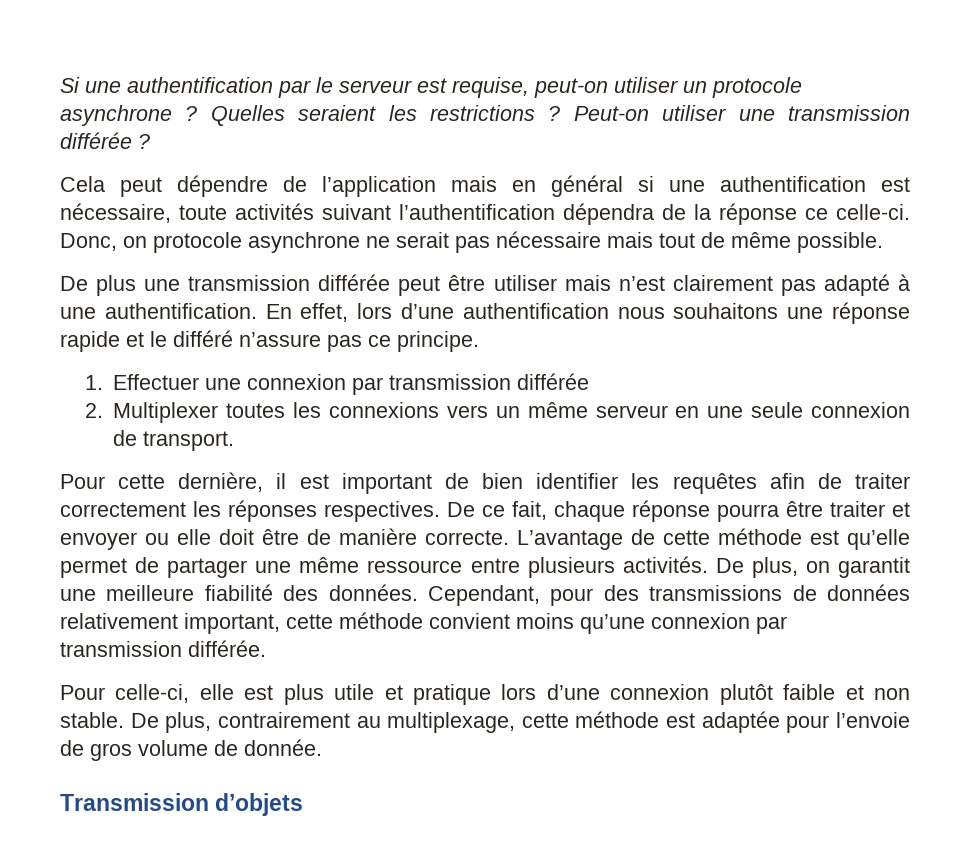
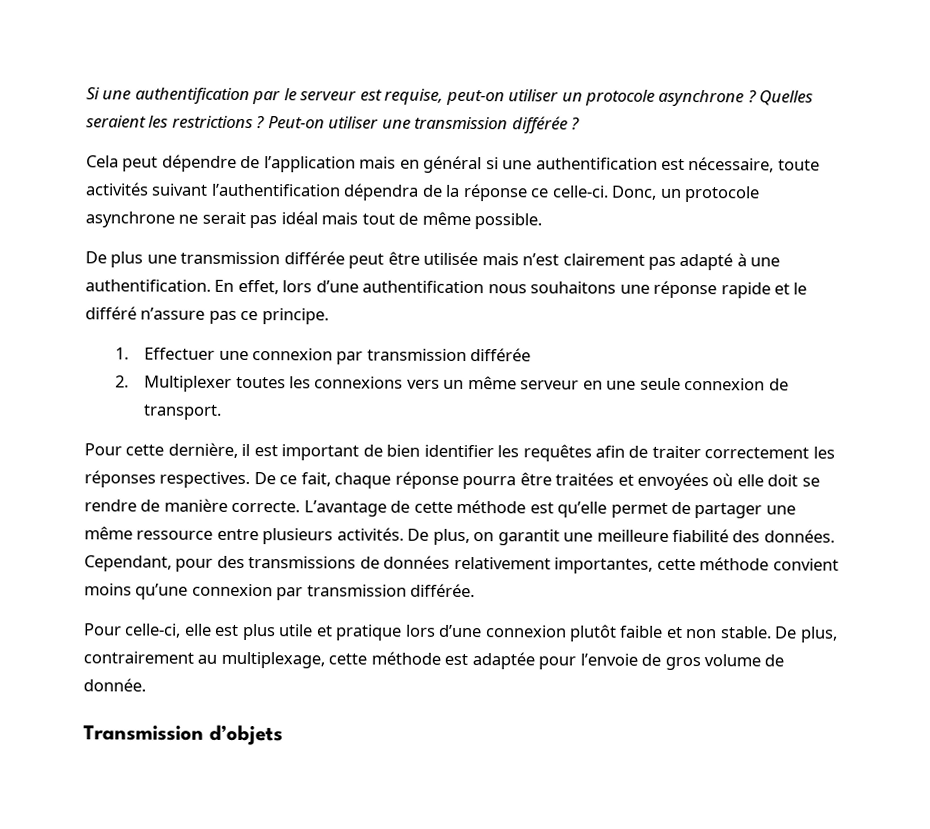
[123,236,147,248] on -> [659,188,682,198] un
[496,231,601,248] nécessaire -> [280,211,318,225] idéal
[493,275,557,291] utiliser -> [423,251,479,266] utilisée
[830,501,910,517] [60,529,299,550] traiter et envoyer ou elle doit être -> [555,472,820,491] [84,499,137,512] traitées et envoyées où elle doit se rendre
[184,613,280,634] important, -> [554,557,654,574] importantes,

